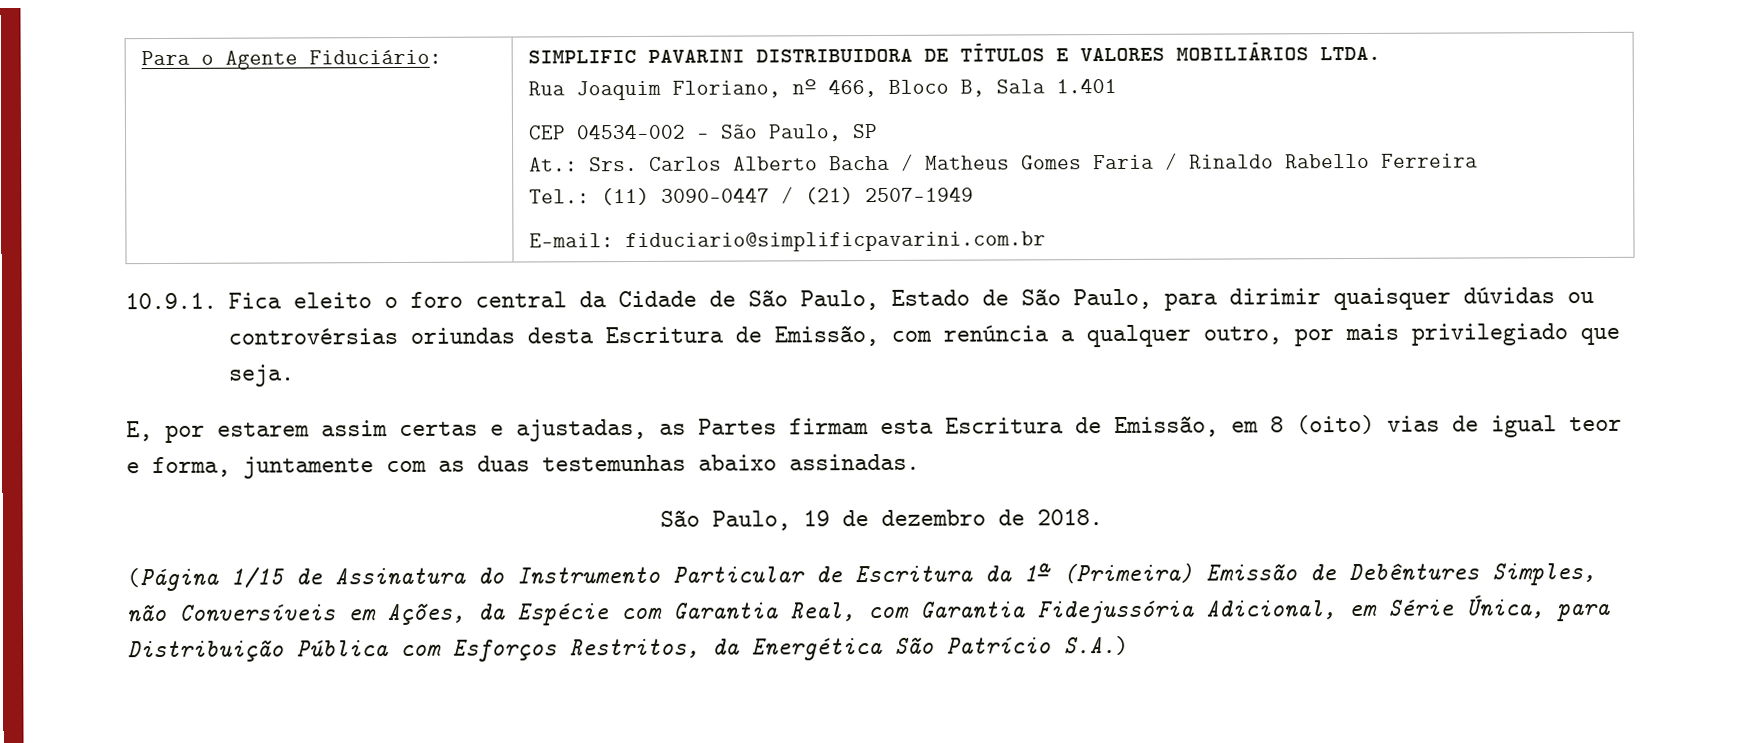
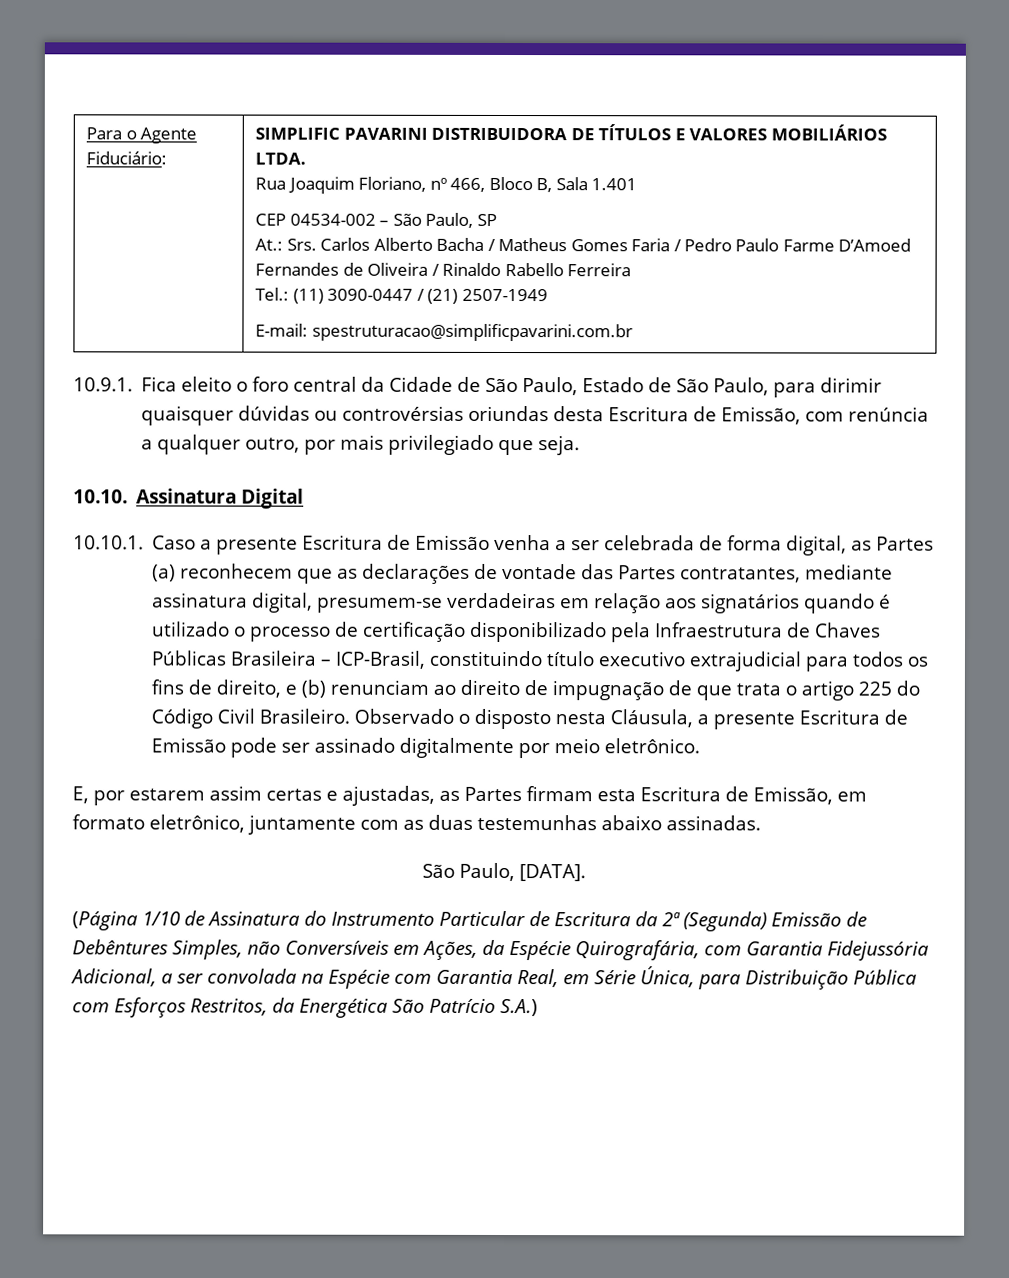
(1178, 161) none -> [683,238,912,252] [255,262,440,276] Pedro Paulo Farme D’Amoed Fernandes de Oliveira /
[624,231,1046,253] fiduciario@simplificpavarini.com.br -> [311,323,633,342] spestruturacao@simplificpavarini.com.br
(296, 375) none -> [73,488,305,509] [73,534,935,556] [152,563,894,584] [152,592,892,614] [152,621,882,643] [151,650,929,672] [151,679,921,701] [151,708,909,730] [151,737,701,759] // 10.10. Assinatura Digital // 10.10.1. Caso a presente Escritura de Emissão venha a ser celebrada de forma digital, as Partes (a) reconhecem que as declarações de vontade das Partes contratantes, mediante assinatura digital, presumem-se verdadeiras em relação aos signatários quando é utilizado o processo de certificação disponibilizado pela Infraestrutura de Chaves Públicas Brasileira – ICP-Brasil, constituindo título executivo extrajudicial para todos os fins de direito, e (b) renunciam ao direito de impugnação de que trata o artigo 225 do Código Civil Brasileiro. Observado o disposto nesta Cláusula, a presente Escritura de Emissão pode ser assinado digitalmente por meio eletrônico.
[1270,414,1622,438] [126,456,231,478] 8 (oito) vias de igual teor e forma, -> [72,814,245,833] formato eletrônico,
[802,509,1103,527] 19 de dezembro de 2018. -> [519,864,587,882] [DATA].
[230,566,284,588] 1/15 -> [142,911,181,926] 1/10
[1023,562,1193,585] 1ª (Primeira) -> [662,911,767,932] 2ª (Segunda)
[620,602,856,622] com Garantia Real, -> [575,940,700,961] Quirografária,
(1337, 610) none -> [161,968,559,989] a ser convolada na Espécie com Garantia Real,

